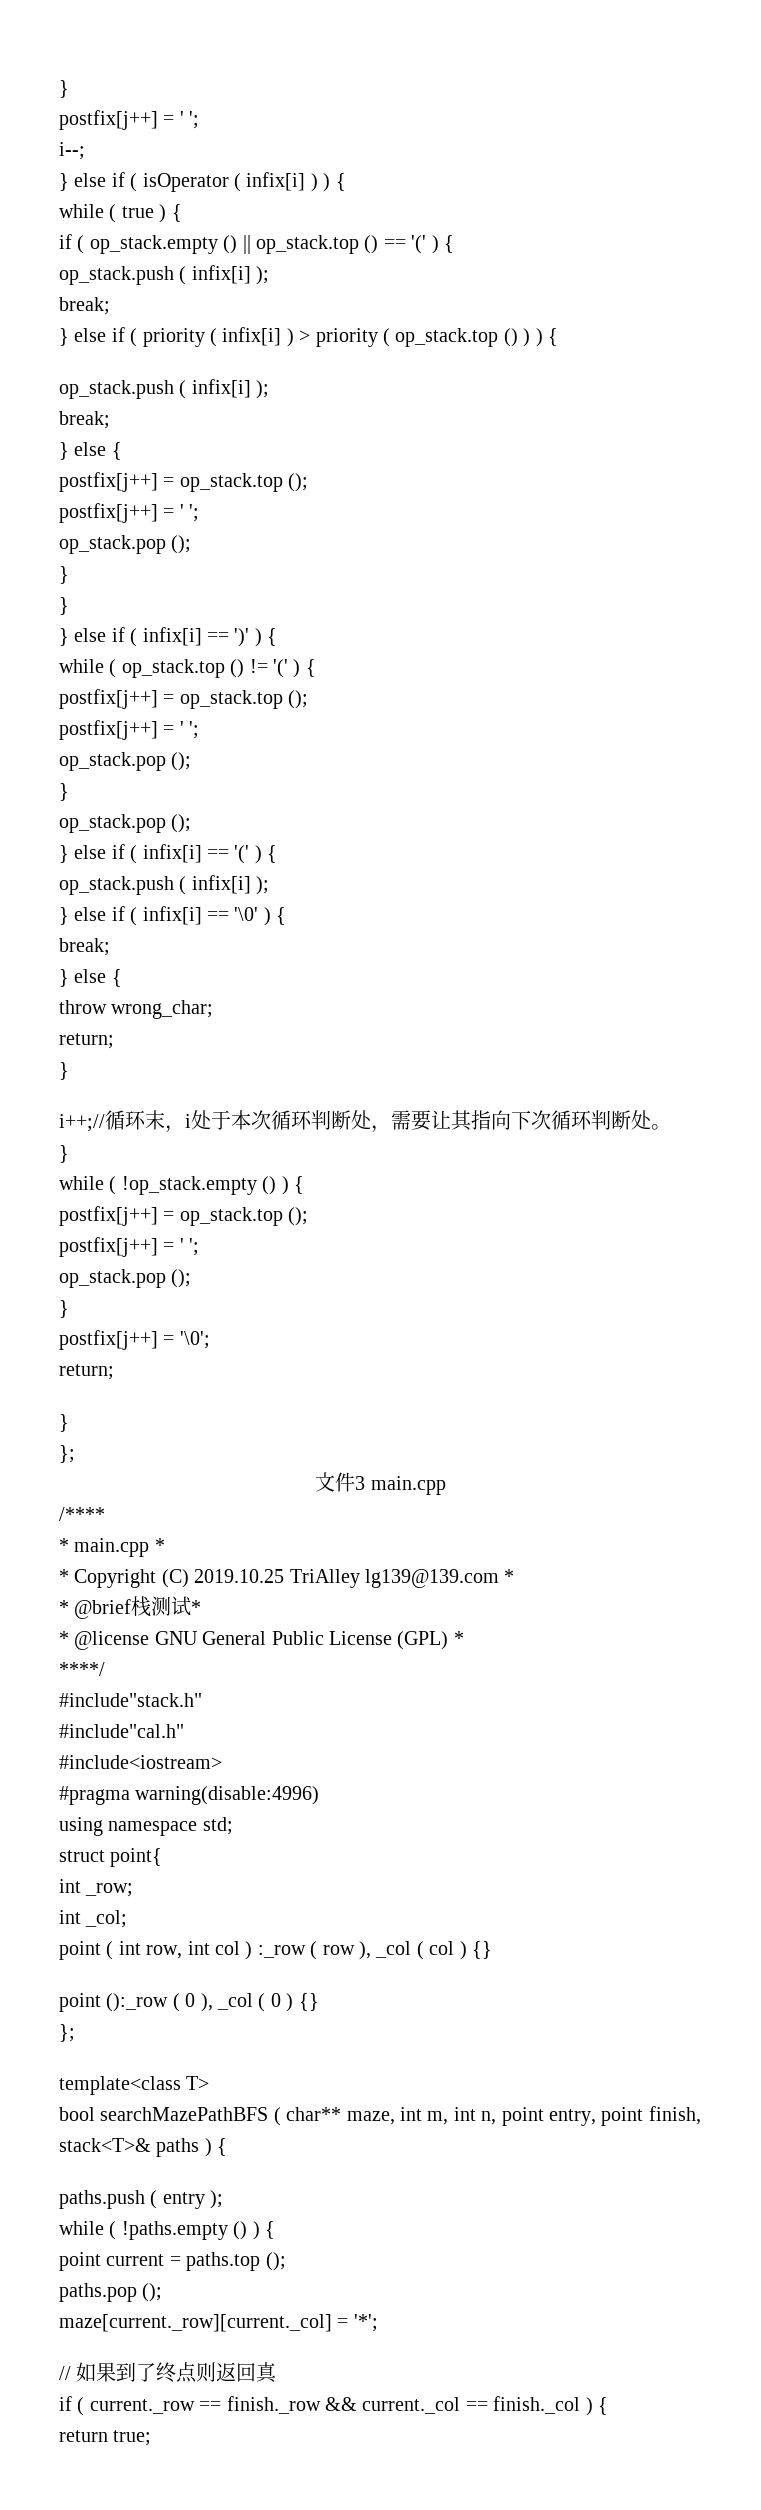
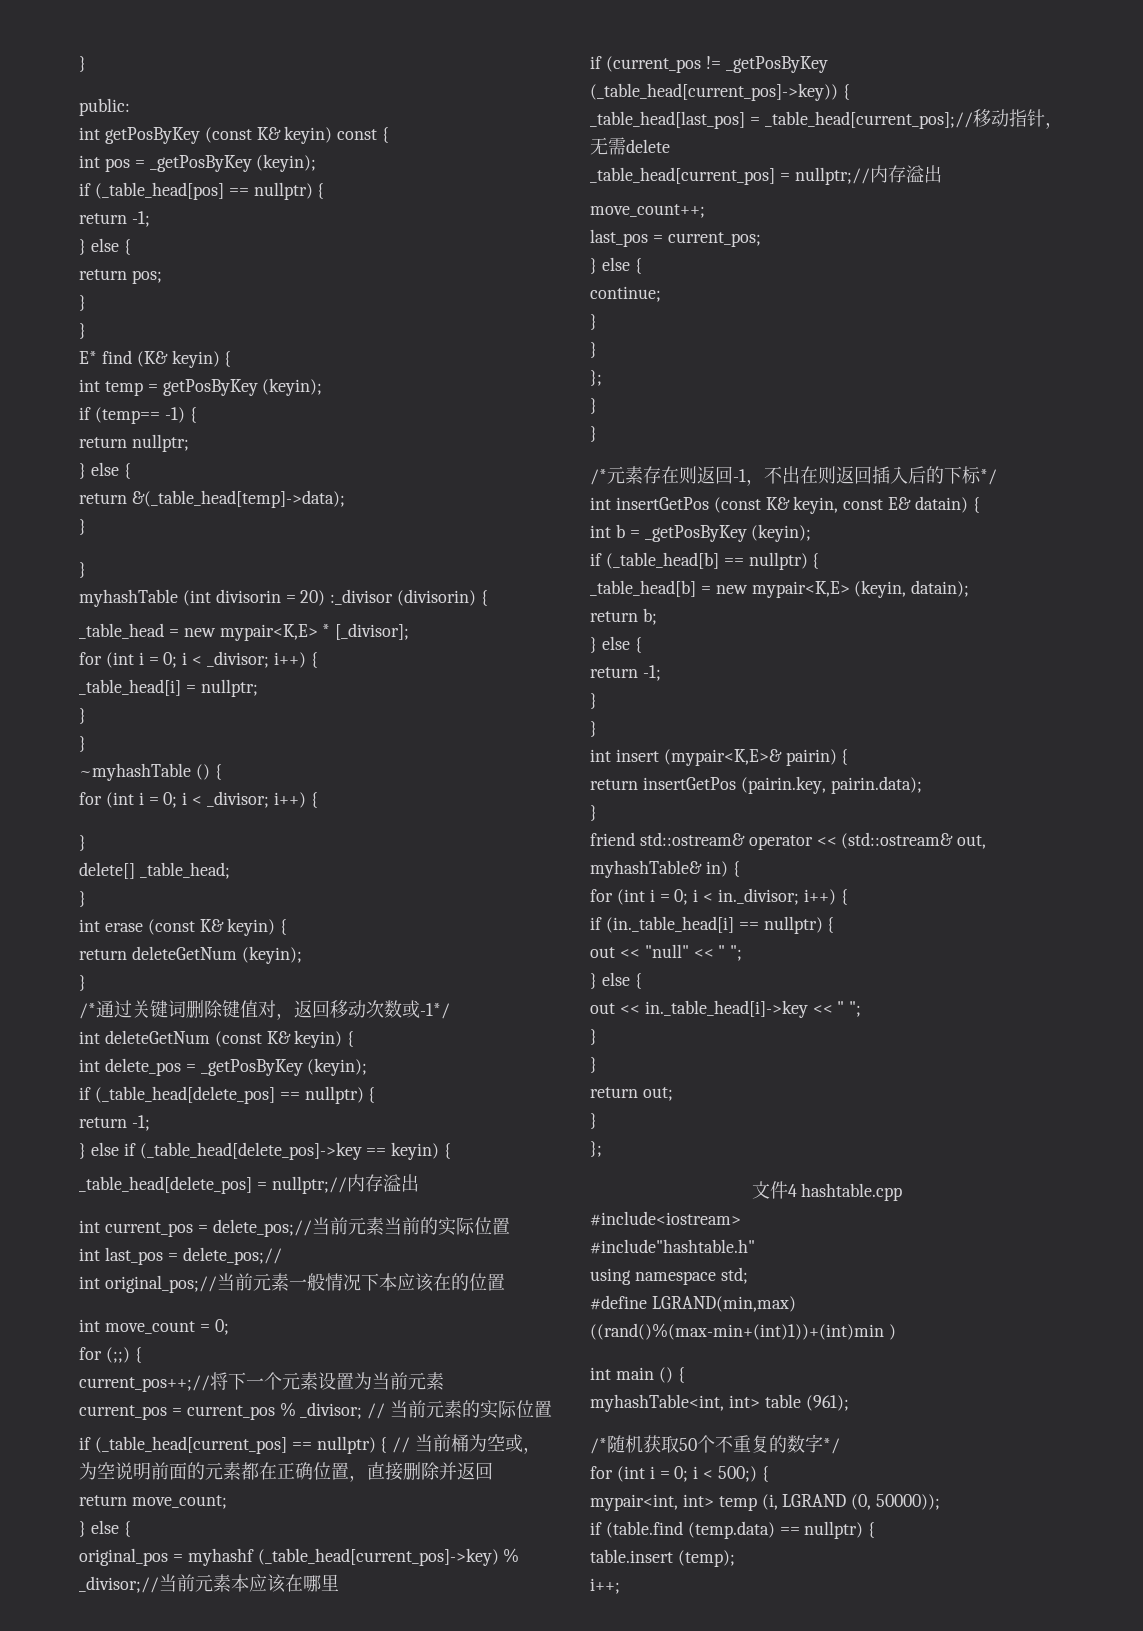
[59,80,69,98] [59,110,200,130] [59,142,85,160] [59,172,346,192] [59,204,182,223] [59,234,454,254] [59,265,270,285] [59,297,110,315] [59,327,558,347] [59,379,270,399] [59,411,110,429] [59,442,122,460] [59,472,309,492] [59,503,200,523] [59,535,192,554] [59,566,69,584] [59,597,69,615] [59,627,278,647] [59,659,316,678] [59,689,309,709] [59,720,200,740] [59,752,192,771] [59,783,69,801] [59,814,192,833] [59,844,278,864] [59,875,270,895] [59,906,287,926] [59,938,110,956] [59,969,122,987] [59,1000,214,1019] [59,1033,114,1049] [59,1062,69,1080] [59,1110,671,1133] [59,1145,69,1163] [59,1176,304,1195] [59,1206,309,1226] [59,1237,200,1257] [59,1269,192,1288] [59,1300,69,1318] [59,1330,210,1350] [59,1364,114,1380] [59,1414,69,1432] [59,1445,75,1463] [315,1472,446,1495] [59,1507,105,1521] [59,1538,165,1557] [59,1569,515,1588] [59,1596,202,1619] [59,1631,464,1650] [59,1662,105,1676] [59,1693,202,1707] [59,1724,184,1738] } // postfix[j++] = ' '; // i--; // } else if ( isOperator ( infix[i] ) ) { // while ( true ) { // if ( op_stack.empty () || op_stack.top () == '(' ) { // op_stack.push ( infix[i] ); // break; // } else if ( priority ( infix[i] ) > priority ( op_stack.top () ) ) { // op_stack.push ( infix[i] ); // break; // } else { // postfix[j++] = op_stack.top (); // postfix[j++] = ' '; // op_stack.pop (); // } // } // } else if ( infix[i] == ')' ) { // while ( op_stack.top () != '(' ) { // postfix[j++] = op_stack.top (); // postfix[j++] = ' '; // op_stack.pop (); // } // op_stack.pop (); // } else if ( infix[i] == '(' ) { // op_stack.push ( infix[i] ); // } else if ( infix[i] == '\0' ) { // break; // } else { // throw wrong_char; // return; // } // i++;//循环末，i处于本次循环判断处，需要让其指向下次循环判断处。 // } // while ( !op_stack.empty () ) { // postfix[j++] = op_stack.top (); // postfix[j++] = ' '; // op_stack.pop (); // } // postfix[j++] = '\0'; // return; // } // }; // 文件3 main.cpp // /**** // * main.cpp * // * Copyright (C) 2019.10.25 TriAlley lg139@139.com * // * @brief栈测试* // * @license GNU General Public License (GPL) * // ****/ // #include"stack.h" // #include"cal.h" -> [79,56,86,72] [79,98,130,116] [79,126,390,144] [79,154,317,172] [79,182,325,200] [79,211,150,227] [79,238,131,255] [79,269,162,284] [79,295,86,311] [79,323,86,339] [79,350,232,368] [79,378,323,396] [79,407,197,424] [79,434,189,452] [79,462,131,479] [79,490,345,508] [79,519,86,535] [79,562,86,578] [79,589,489,607] [79,623,410,641] [79,651,318,668] [79,679,258,697] [79,708,86,724] [79,736,86,752] [79,763,222,781] [79,791,318,808] [79,835,86,851] [79,862,230,879] [79,891,86,907] [79,918,288,936] [79,946,302,964] [79,975,86,991] [79,1000,450,1020] [79,1030,355,1048] [79,1058,368,1076] [79,1086,376,1104] [79,1115,150,1131] [79,1142,452,1160] [79,1174,419,1194] [79,1217,510,1237] [79,1247,282,1265] [79,1273,505,1293] [79,1319,229,1335] [79,1347,142,1363] [79,1372,444,1392] [79,1400,553,1420] [79,1434,542,1454] [79,1462,493,1482] [79,1495,227,1509] [79,1520,131,1537] [79,1548,520,1566] [79,1574,339,1593] [590,56,828,73] [590,83,850,101] [590,109,1063,129] [590,137,670,155] [590,165,942,185] [590,204,705,218] [590,229,761,247] [590,257,642,274] [590,286,661,302] [590,314,597,330] [590,342,597,358] [590,370,602,386] [590,398,597,414] [590,426,597,442] [590,466,997,486] [590,496,980,514] [590,524,812,542] [590,552,820,570] [590,580,970,598] [590,608,657,625] [590,636,642,653] [590,665,661,681] [590,693,597,709] [590,721,597,737] [590,749,849,766] [590,776,922,794] [590,805,597,821] [590,832,987,850] [590,860,740,878] [590,888,848,905] [590,916,835,934] [590,944,743,961] [590,972,642,989] [590,1000,862,1018] [590,1029,597,1045] [590,1057,597,1073] [590,1087,673,1101] [590,1113,597,1129] [590,1141,602,1157] [751,1181,903,1201] } // public: // int getPosByKey (const K& keyin) const { // int pos = _getPosByKey (keyin); // if (_table_head[pos] == nullptr) { // return -1; // } else { // return pos; // } // } // E* find (K& keyin) { // int temp = getPosByKey (keyin); // if (temp== -1) { // return nullptr; // } else { // return &(_table_head[temp]->data); // } // } // myhashTable (int divisorin = 20) :_divisor (divisorin) { // _table_head = new mypair<K,E> * [_divisor]; // for (int i = 0; i < _divisor; i++) { // _table_head[i] = nullptr; // } // } // ~myhashTable () { // for (int i = 0; i < _divisor; i++) { // } // delete[] _table_head; // } // int erase (const K& keyin) { // return deleteGetNum (keyin); // } // /*通过关键词删除键值对，返回移动次数或-1*/ // int deleteGetNum (const K& keyin) { // int delete_pos = _getPosByKey (keyin); // if (_table_head[delete_pos] == nullptr) { // return -1; // } else if (_table_head[delete_pos]->key == keyin) { // _table_head[delete_pos] = nullptr;//内存溢出 // int current_pos = delete_pos;//当前元素当前的实际位置 // int last_pos = delete_pos;// // int original_pos;//当前元素一般情况下本应该在的位置 // int move_count = 0; // for (;;) { // current_pos++;//将下一个元素设置为当前元素 // current_pos = current_pos % _divisor; // 当前元素的实际位置 // if (_table_head[current_pos] == nullptr) { // 当前桶为空或，为空说明前面的元素都在正确位置，直接删除并返回 // return move_count; // } else { // original_pos = myhashf (_table_head[current_pos]->key) % _divisor;//当前元素本应该在哪里 // if (current_pos != _getPosByKey (_table_head[current_pos]->key)) { // _table_head[last_pos] = _table_head[current_pos];//移动指针，无需delete // _table_head[current_pos] = nullptr;//内存溢出 // move_count++; // last_pos = current_pos; // } else { // continue; // } // } // }; // } // } // /*元素存在则返回-1，不出在则返回插入后的下标*/ // int insertGetPos (const K& keyin, const E& datain) { // int b = _getPosByKey (keyin); // if (_table_head[b] == nullptr) { // _table_head[b] = new mypair<K,E> (keyin, datain); // return b; // } else { // return -1; // } // } // int insert (mypair<K,E>& pairin) { // return insertGetPos (pairin.key, pairin.data); // } // friend std::ostream& operator << (std::ostream& out, myhashTable& in) { // for (int i = 0; i < in._divisor; i++) { // if (in._table_head[i] == nullptr) { // out << "null" << " "; // } else { // out << in._table_head[i]->key << " "; // } // } // return out; // } // }; // 文件4 hashtable.cpp
[59,1786,320,1805] #pragma warning(disable:4996) -> [590,1239,755,1254] #include"hashtable.h"
[59,1848,163,1867] [59,1879,134,1897] [59,1910,128,1928] [59,1941,492,1960] [59,1993,319,2012] [59,2024,75,2042] [59,2076,210,2095] [59,2106,701,2126] [59,2138,228,2157] [59,2190,224,2209] [59,2221,275,2240] [59,2252,286,2271] [59,2283,163,2302] [59,2314,378,2332] [59,2362,278,2383] [59,2396,608,2416] [59,2430,152,2446] struct point{ // int _row; // int _col; // point ( int row, int col ) :_row ( row ), _col ( col ) {} // point ():_row ( 0 ), _col ( 0 ) {} // }; // template<class T> // bool searchMazePathBFS ( char** maze, int m, int n, point entry, point finish, stack<T>& paths ) { // paths.push ( entry ); // while ( !paths.empty () ) { // point current = paths.top (); // paths.pop (); // maze[current._row][current._col] = '*'; // // 如果到了终点则返回真 // if ( current._row == finish._row && current._col == finish._col ) { // return true; -> [590,1295,796,1312] [590,1323,896,1340] [590,1367,685,1383] [590,1394,849,1412] [590,1434,840,1454] [590,1466,769,1482] [590,1494,941,1511] [590,1521,876,1539] [590,1549,735,1567] [590,1578,620,1594] #define LGRAND(min,max) ((rand()%(max-min+(int)1))+(int)min ) // int main () { // myhashTable<int, int> table (961); // /*随机获取50个不重复的数字*/ // for (int i = 0; i < 500;) { // mypair<int, int> temp (i, LGRAND (0, 50000)); // if (table.find (temp.data) == nullptr) { // table.insert (temp); // i++;

